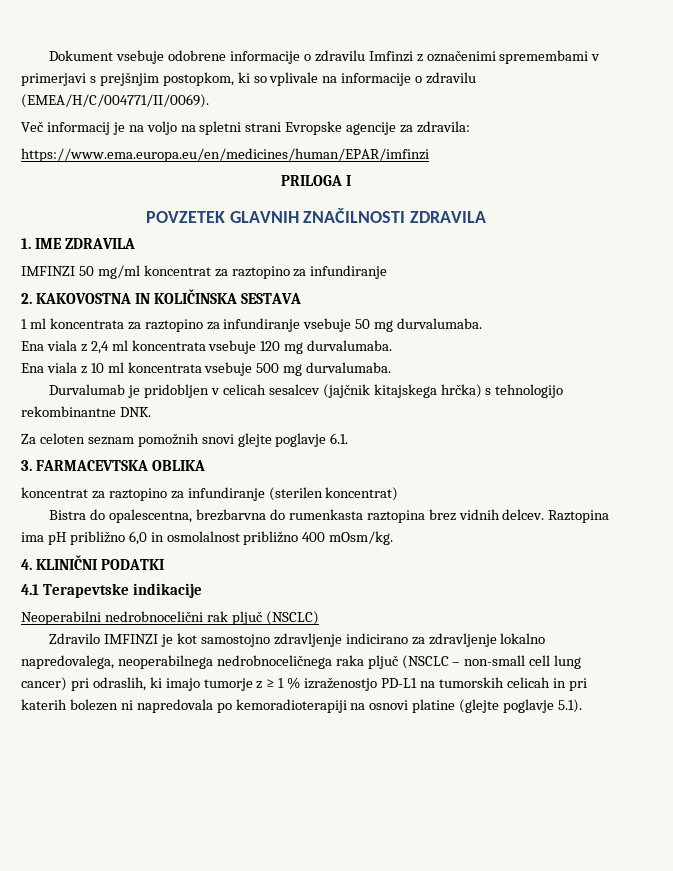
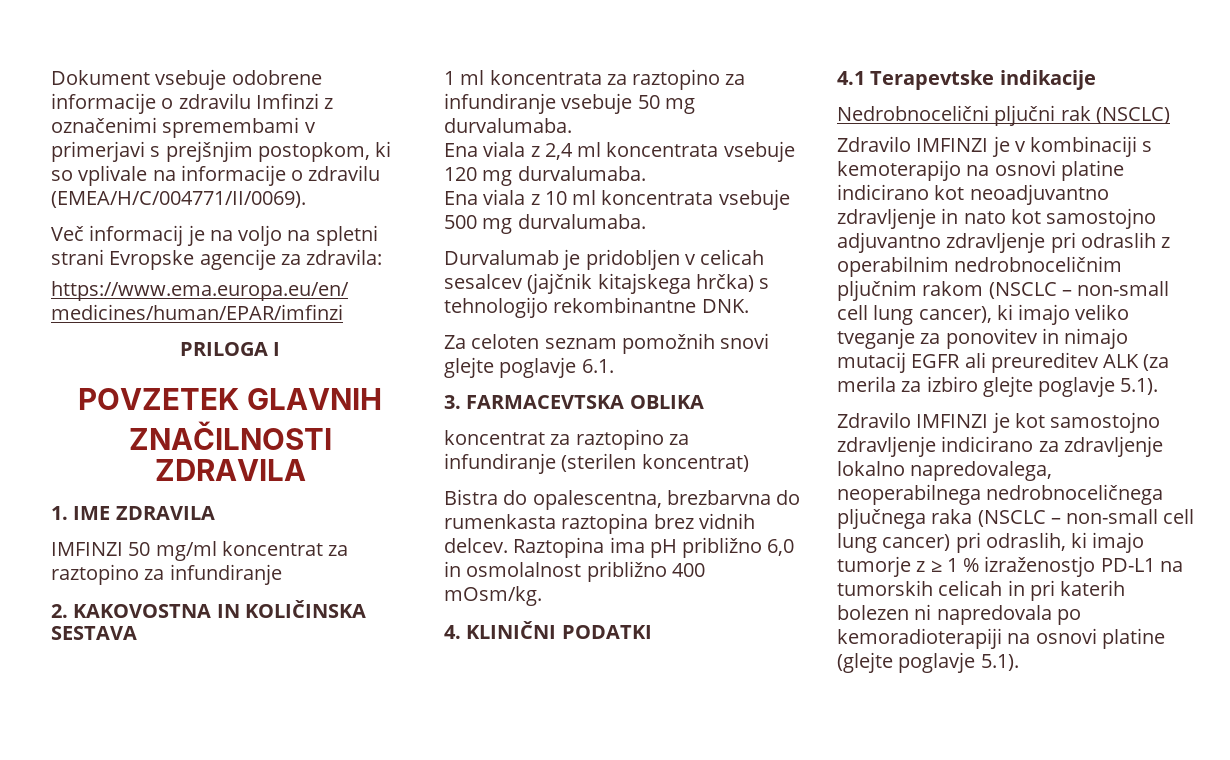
[21,611,319,625] Neoperabilni nedrobnocelični rak pljuč (NSCLC) -> [837,105,1170,126] [837,136,1153,157] [837,160,1124,181] [837,184,1109,205] [837,208,1157,229] [837,232,1171,253] [837,256,1123,277] [837,280,1170,301] [837,304,1130,325] [837,328,1129,349] [837,352,1170,373] [837,376,1159,397] Nedrobnocelični pljučni rak (NSCLC) // Zdravilo IMFINZI je v kombinaciji s kemoterapijo na osnovi platine indicirano kot neoadjuvantno zdravljenje in nato kot samostojno adjuvantno zdravljenje pri odraslih z operabilnim nedrobnoceličnim pljučnim rakom (NSCLC – non-small cell lung cancer), ki imajo veliko tveganje za ponovitev in nimajo mutacij EGFR ali preureditev ALK (za merila za izbiro glejte poglavje 5.1).
[335,655,398,669] raka pljuč -> [837,508,973,529] pljučnega raka

